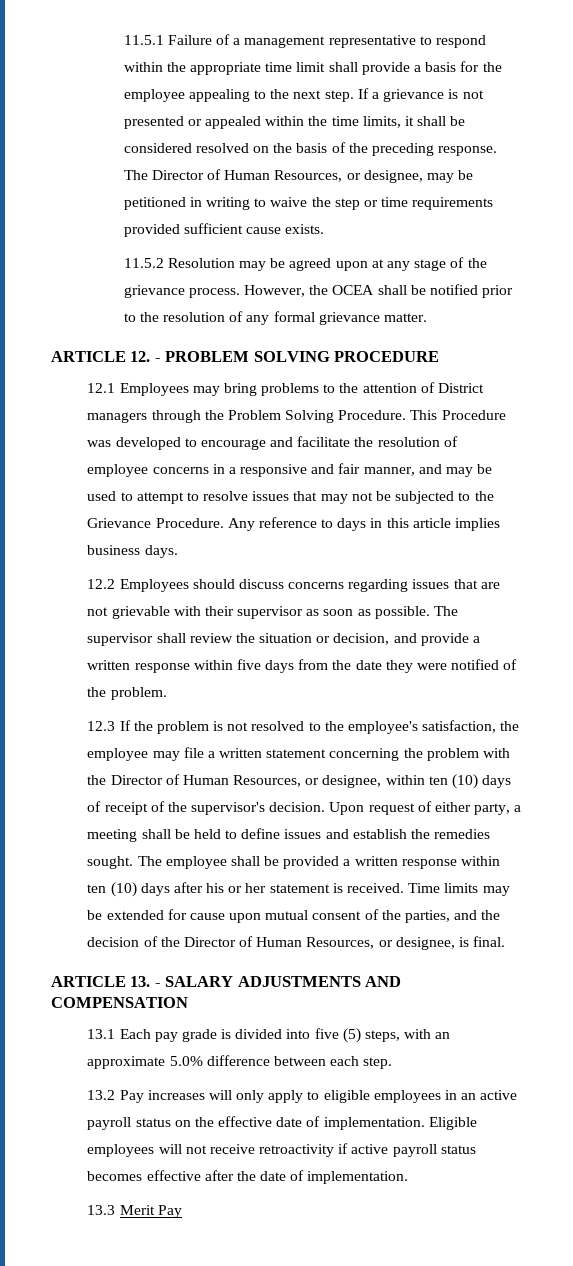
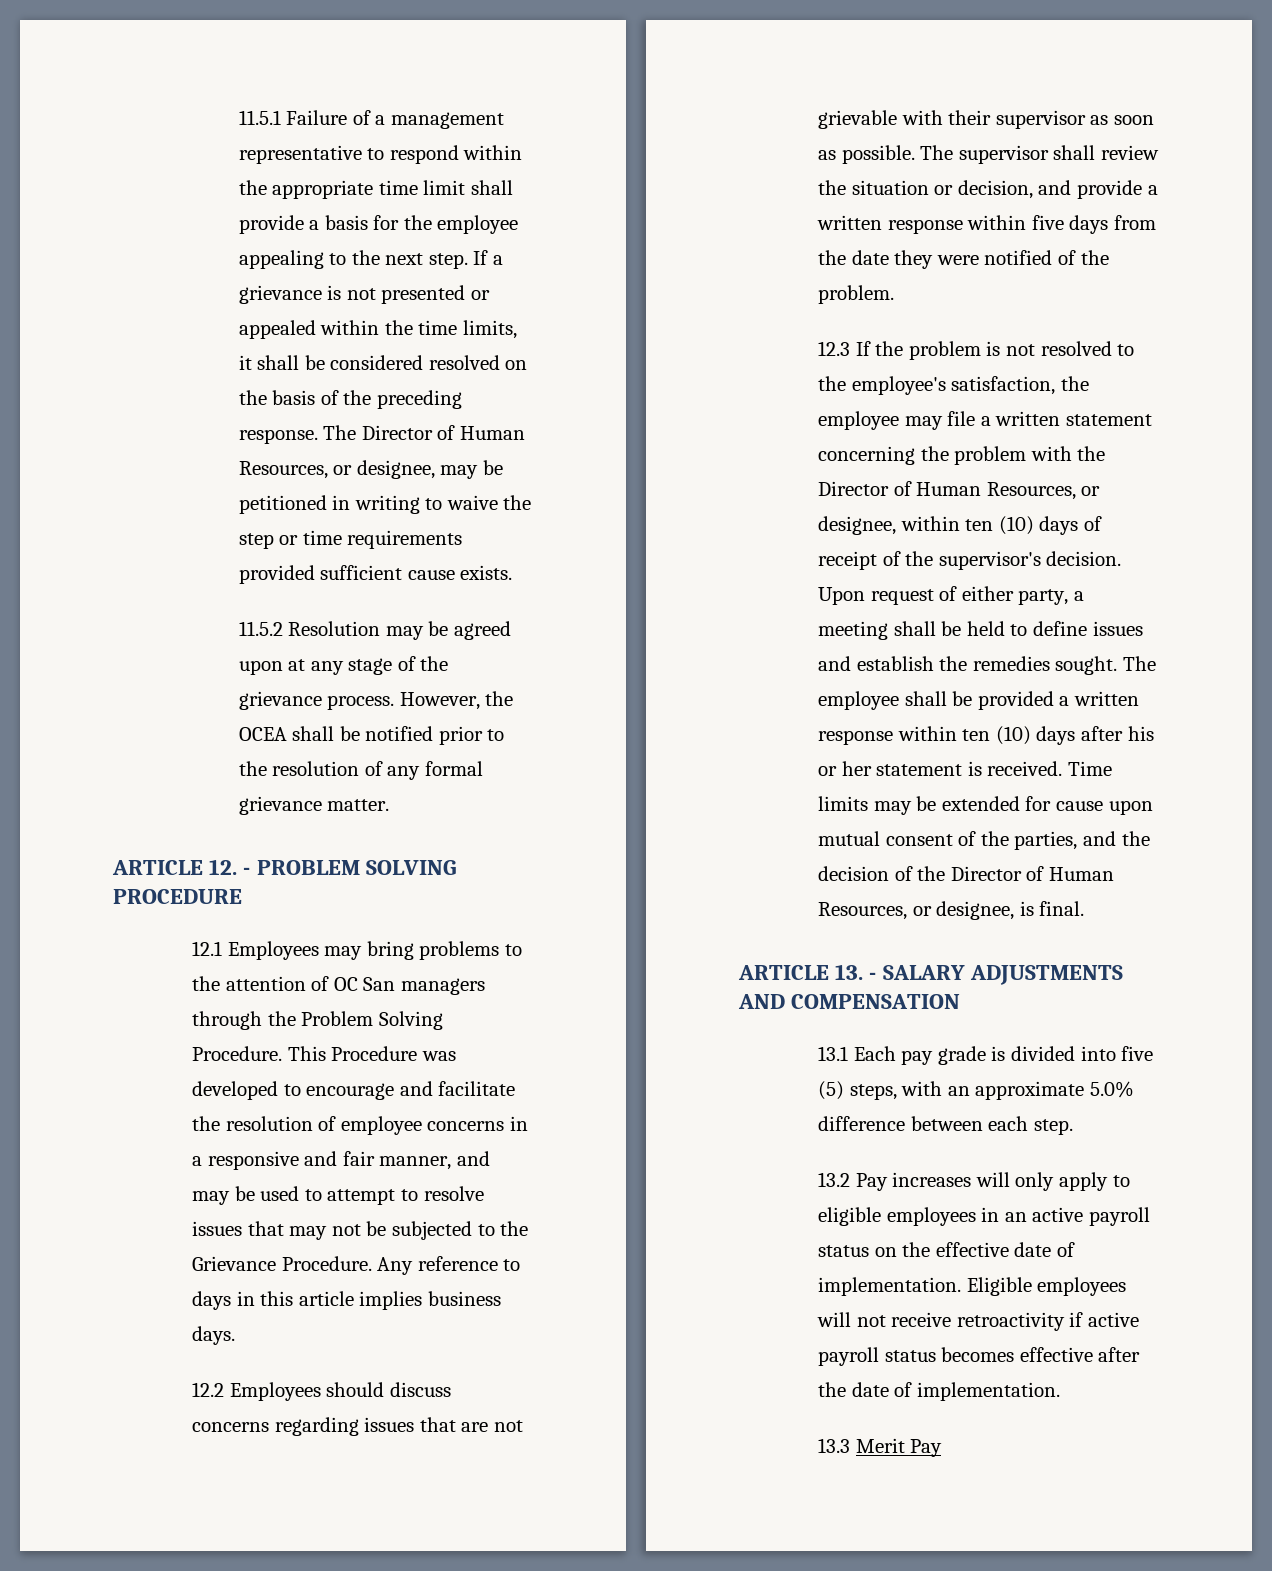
[438,383,485,393] District -> [333,977,396,991] OC San

